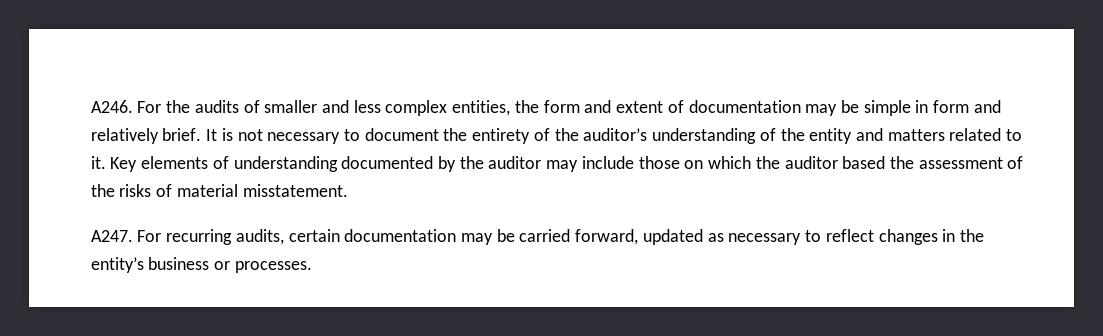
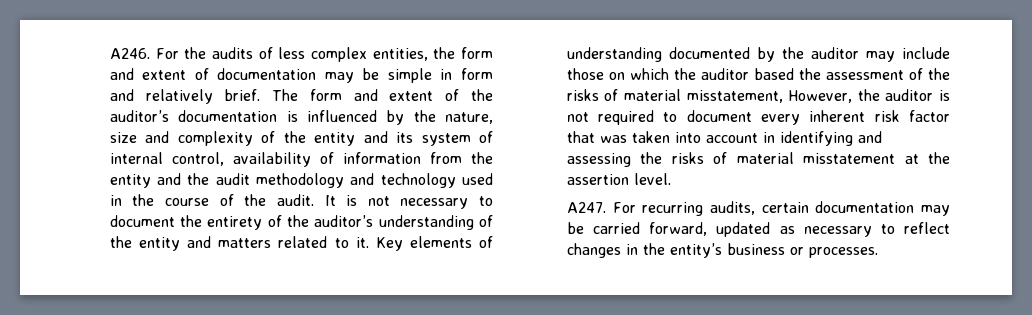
[264,100,350,113] smaller and -> (273, 53) none
(202, 134) none -> [272,89,494,101] [109,110,493,125] [109,131,493,146] [109,152,493,167] [109,173,493,188] [109,194,314,206] The form and extent of the auditor’s documentation is influenced by the nature, size and complexity of the entity and its system of internal control, availability of information from the entity and the audit methodology and technology used in the course of the audit.
[242,184,348,197] misstatement. -> [686,89,950,103] [566,110,950,125] [566,131,882,146] [566,152,950,167] [566,173,671,185] misstatement, However, the auditor is not required to document every inherent risk factor that was taken into account in identifying and assessing the risks of material misstatement at the assertion level.

